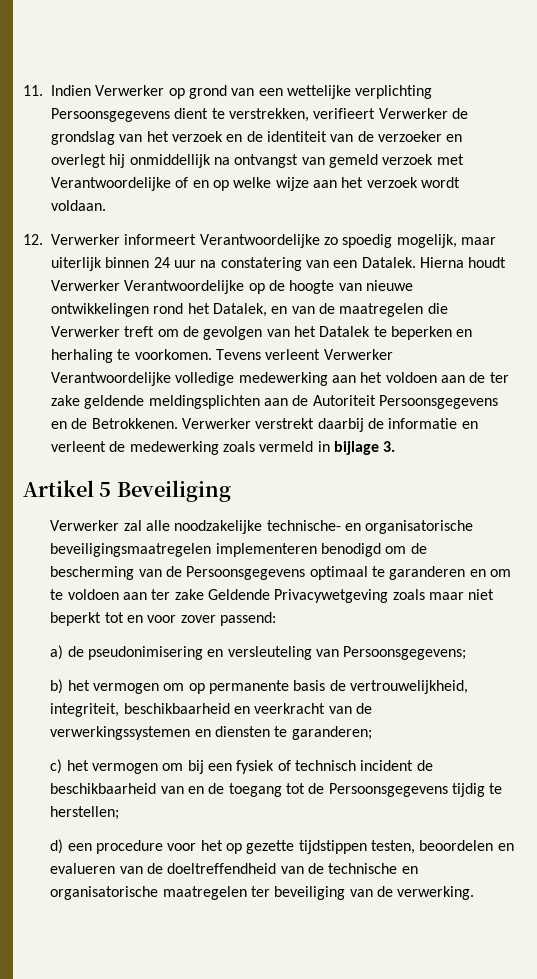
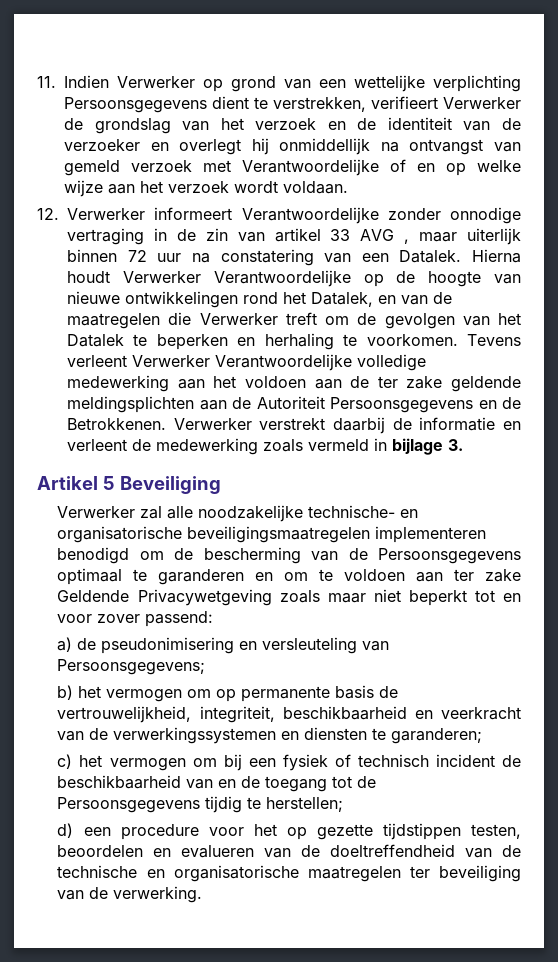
[323,234,457,248] zo spoedig mogelijk, -> [387,207,521,224] [67,228,410,245] zonder onnodige vertraging in de zin van artikel 33 AVG ,
[153,257,170,268] 24 -> [127,250,147,262] 72

